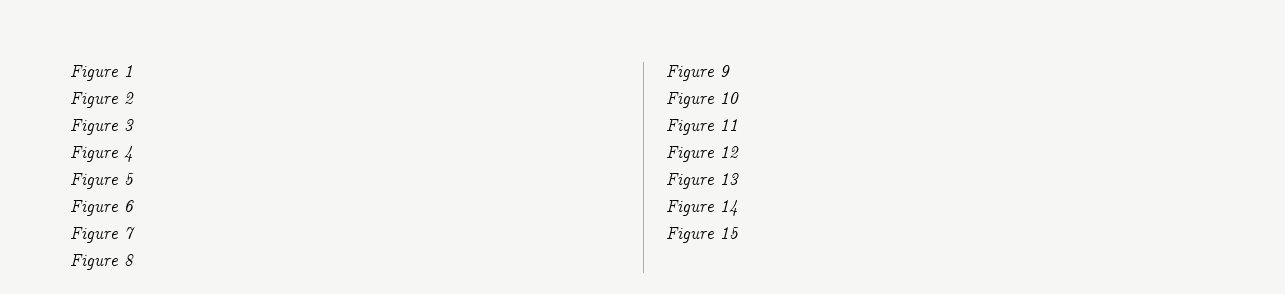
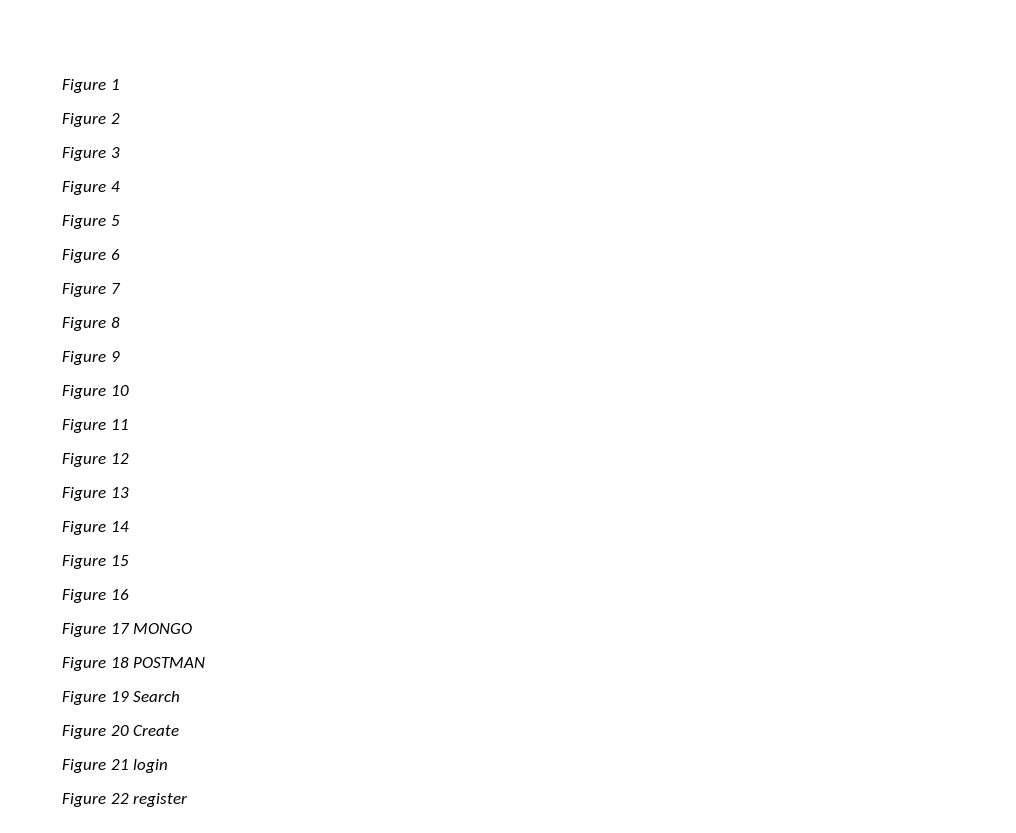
(739, 233) none -> [62,589,129,603] [62,623,193,637] [62,657,206,671] [62,691,181,705] [62,725,180,739] [62,759,169,773] [62,793,188,807] // Figure 16 // Figure 17 MONGO // Figure 18 POSTMAN // Figure 19 Search // Figure 20 Create // Figure 21 login // Figure 22 register

